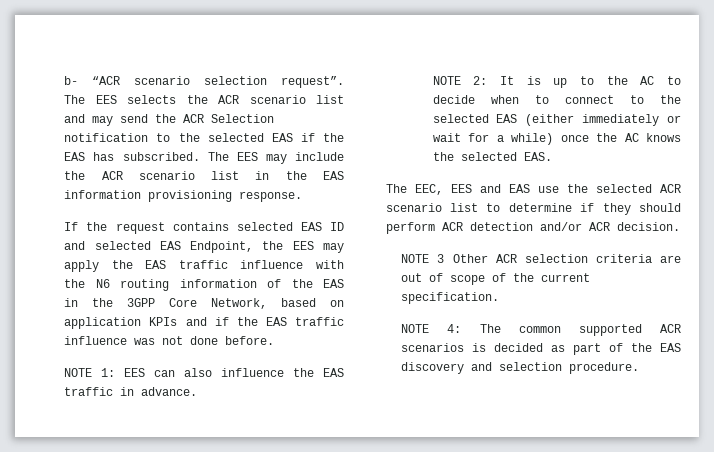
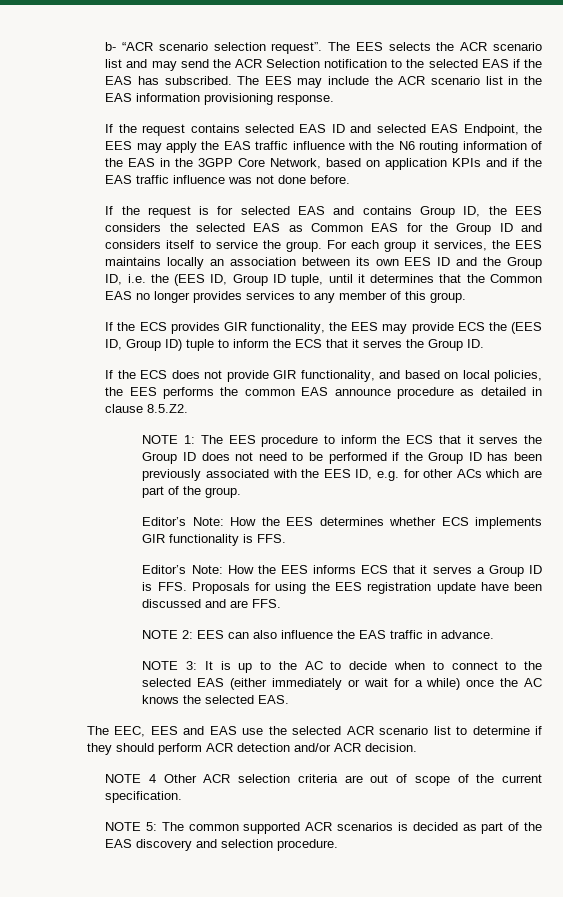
[64,368,116,377] NOTE 1: -> [105,206,543,218] [105,223,542,235] [105,240,542,252] [105,257,542,269] [105,274,542,286] [105,291,467,303] [105,322,542,334] [105,339,485,351] [105,370,542,382] [105,387,542,399] [105,404,189,413] [142,435,542,447] [142,452,543,464] [142,469,543,481] [142,486,242,498] [142,517,542,529] [142,534,287,546] [142,565,543,577] [142,582,542,594] [142,599,282,608] [142,630,194,639] If the request is for selected EAS and contains Group ID, the EES considers the selected EAS as Common EAS for the Group ID and considers itself to service the group. For each group it services, the EES maintains locally an association between its own EES ID and the Group ID, i.e. the (EES ID, Group ID tuple, until it determines that the Common EAS no longer provides services to any member of this group. // If the ECS provides GIR functionality, the EES may provide ECS the (EES ID, Group ID) tuple to inform the ECS that it serves the Group ID. // If the ECS does not provide GIR functionality, and based on local policies, the EES performs the common EAS announce procedure as detailed in clause 8.5.Z2. // NOTE 1: The EES procedure to inform the ECS that it serves the Group ID does not need to be performed if the Group ID has been previously associated with the EES ID, e.g. for other ACs which are part of the group. // Editor’s Note: How the EES determines whether ECS implements GIR functionality is FFS. // Editor’s Note: How the EES informs ECS that it serves a Group ID is FFS. Proposals for using the EES registration update have been discussed and are FFS. // NOTE 2:
[473,76,488,85] 2: -> [186,661,198,670] 3:
[437,254,445,263] 3 -> [148,774,156,783] 4
[447,324,462,333] 4: -> [146,822,158,831] 5:

